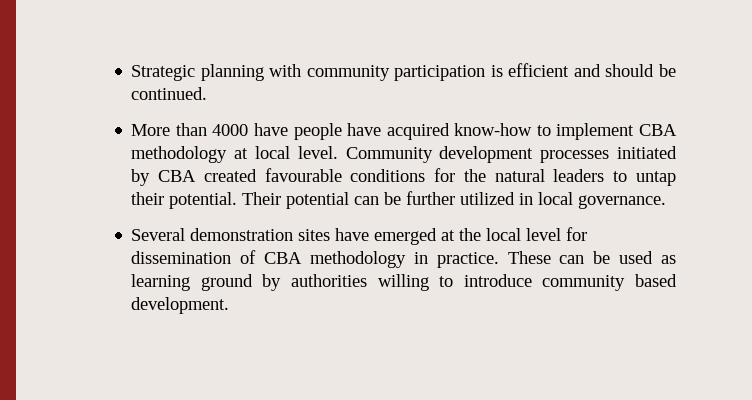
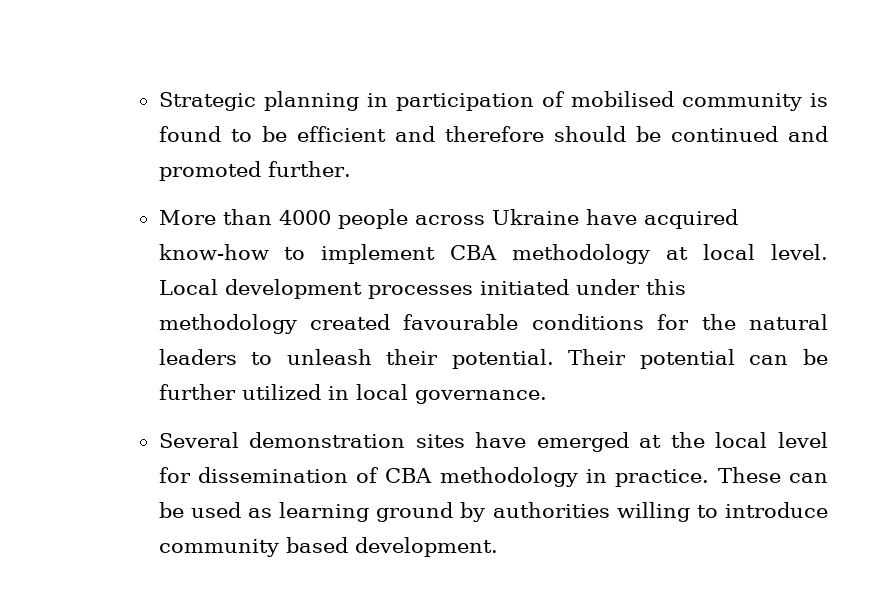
[269,64,503,81] with community participation is -> [366,91,828,111] [158,126,287,142] in participation of mobilised community is found to be
(601, 70) none -> [444,126,544,142] therefore
[131,87,208,100] continued. -> [670,126,828,142] [158,161,351,181] continued and promoted further.
[253,123,342,140] have people -> [337,209,579,229] people across Ukraine
[345,147,433,163] Community -> [158,279,218,295] Local
[131,169,197,186] by CBA -> [575,279,686,295] [158,314,297,334] under this methodology
[636,171,676,186] untap -> [286,349,372,365] unleash

